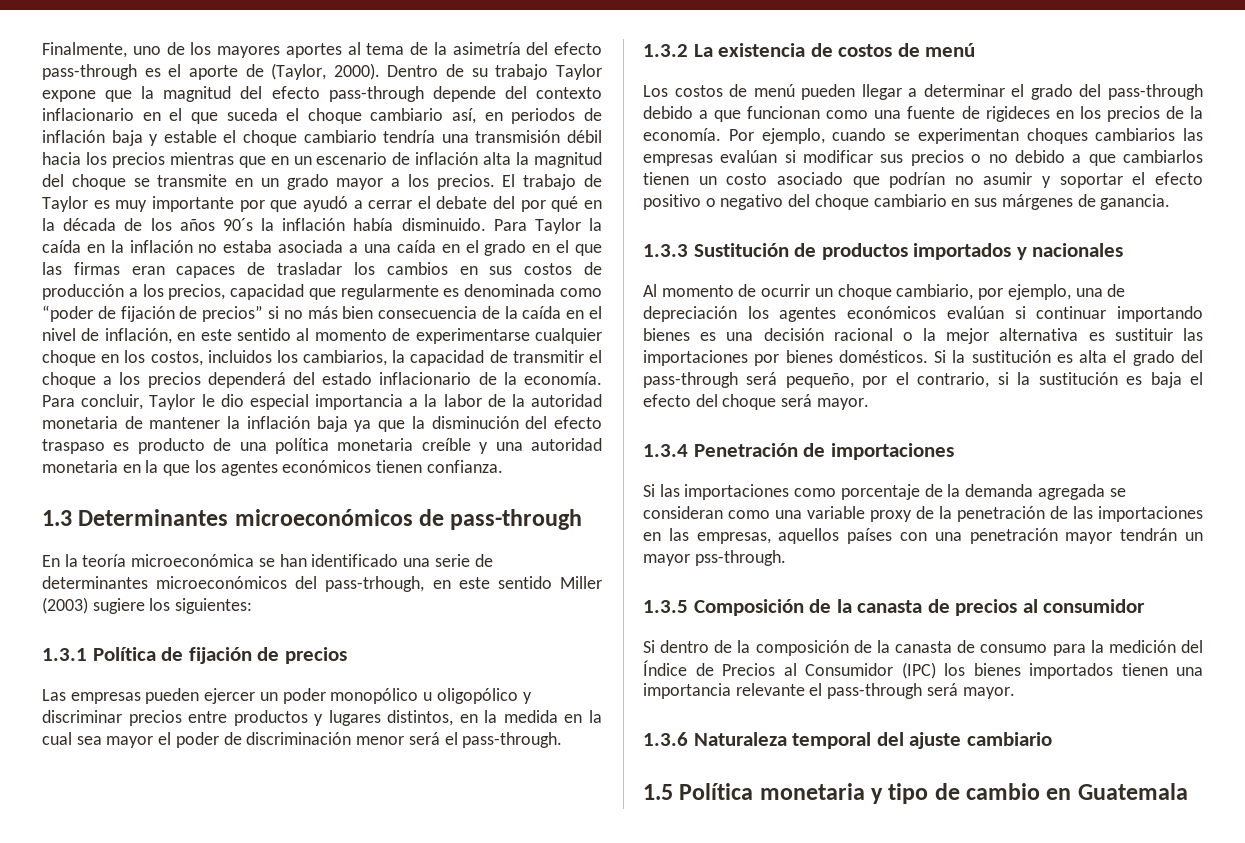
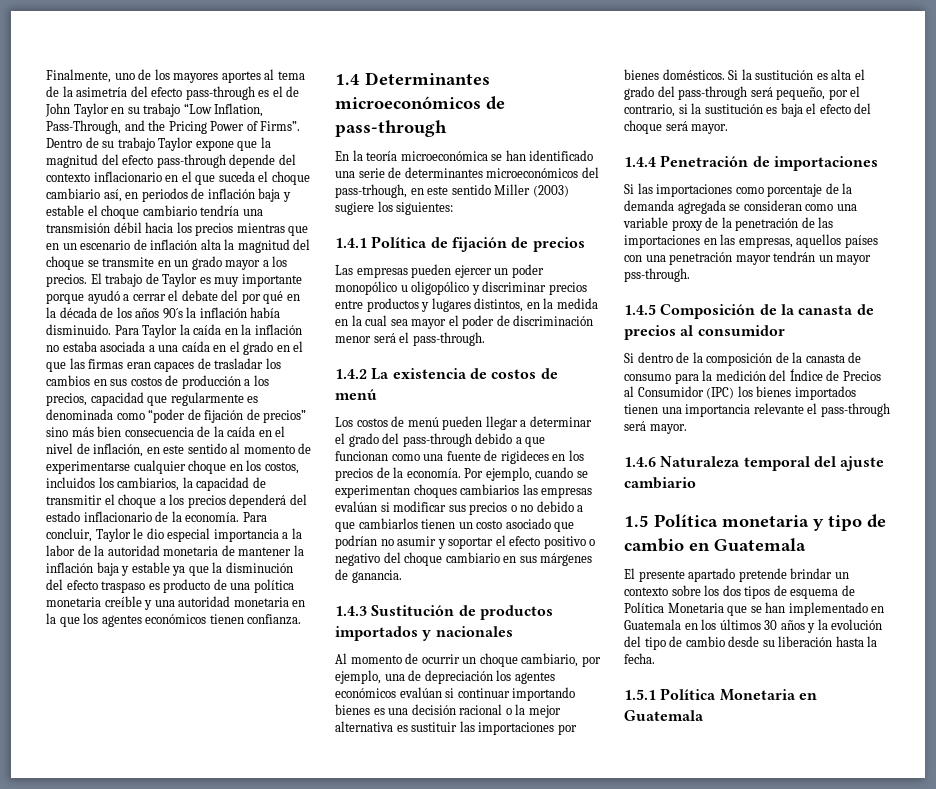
[188,63,380,80] aporte de (Taylor, 2000). -> [286,86,300,97] [45,103,264,117] [46,120,301,134] de John Taylor en su trabajo “Low Inflation, Pass-Through, and the Pricing Power of Firms”.
[239,200,298,212] por que -> [46,293,84,304] porque
[267,306,303,319] si no -> [46,427,68,437] sino
(348, 424) none -> [121,562,170,576] y estable
[42,510,72,526] 1.3 -> [335,74,360,85] 1.4
[42,648,87,661] 1.3.1 -> [335,238,367,248] 1.4.1
[643,44,688,57] 1.3.2 -> [335,369,367,379] 1.4.2
[643,244,688,257] 1.3.3 -> [335,606,367,616] 1.4.3
[643,444,688,457] 1.3.4 -> [624,157,656,167] 1.4.4
[643,600,688,613] 1.3.5 -> [624,304,656,315] 1.4.5
[643,732,688,746] 1.3.6 -> [624,457,656,467] 1.4.6
(1188, 791) none -> [624,568,849,582] [624,585,855,599] [624,602,885,616] [624,619,883,633] [624,636,878,650] [624,653,655,664] [624,688,817,701] [624,710,704,721] // El presente apartado pretende brindar un contexto sobre los dos tipos de esquema de Política Monetaria que se han implementado en Guatemala en los últimos 30 años y la evolución del tipo de cambio desde su liberación hasta la fecha. // 1.5.1 Política Monetaria en Guatemala

